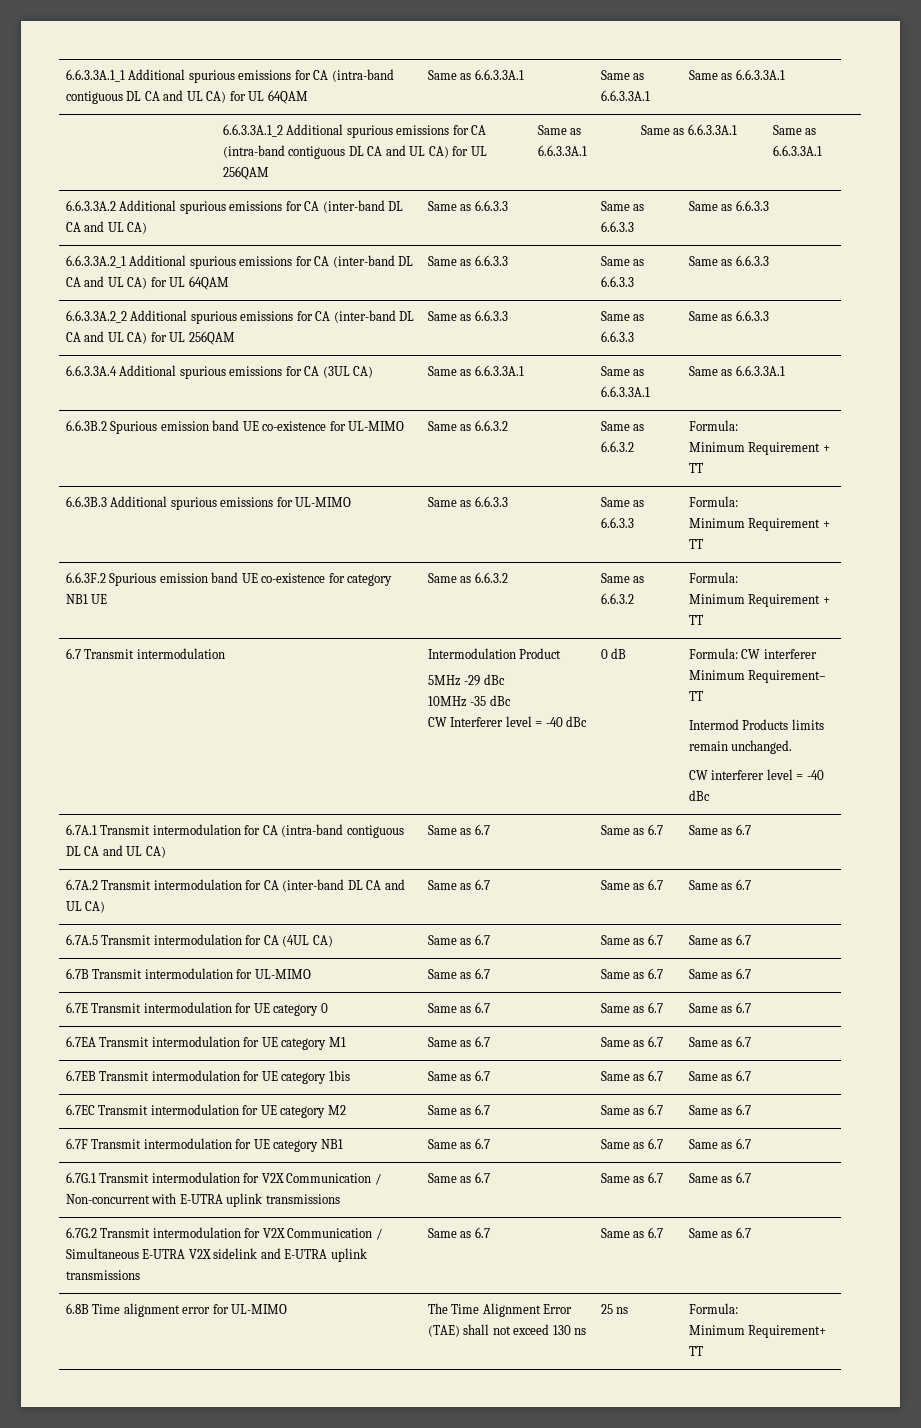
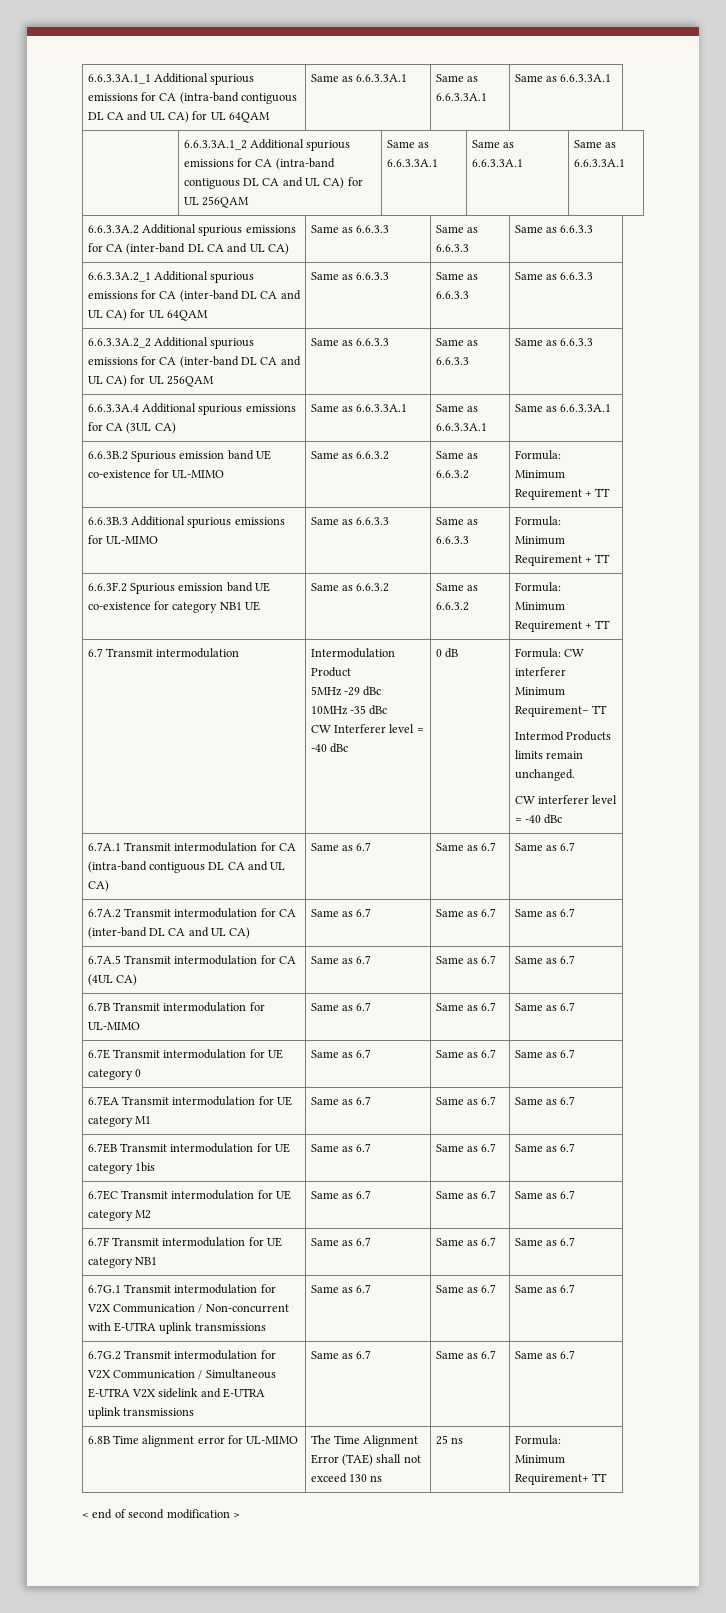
(703, 1351) none -> [82,1509,240,1519] // < end of second modification >

